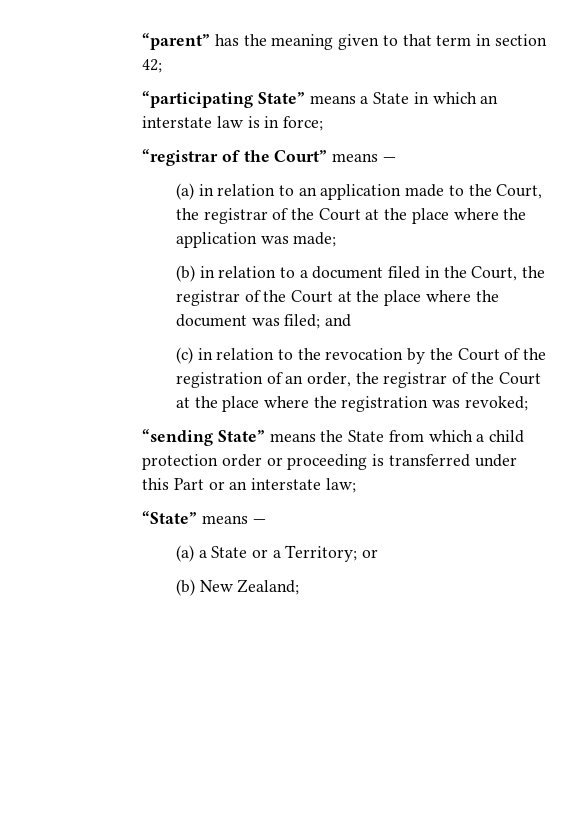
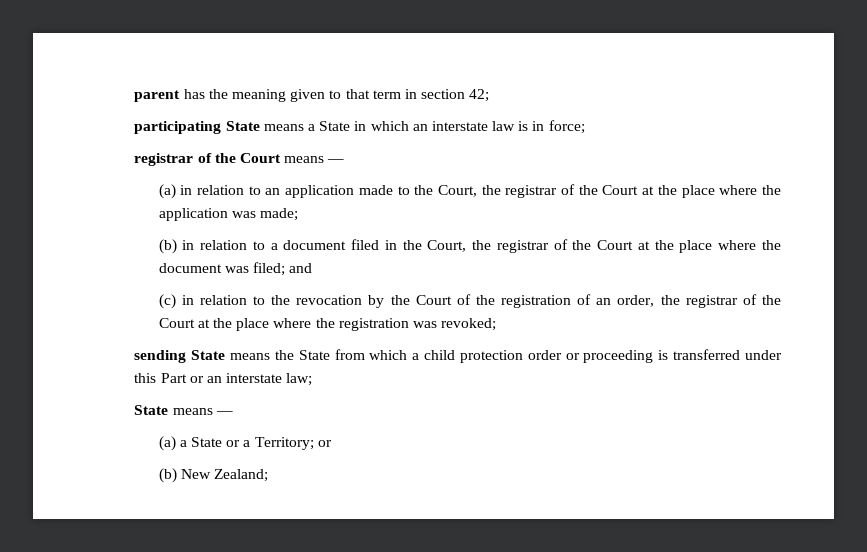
[142,33,211,50] “parent” -> [134,90,181,102] parent
[142,91,305,108] “participating State” -> [134,121,260,134] participating State
[142,149,328,166] “registrar of the Court” -> [134,153,281,166] registrar of the Court
[142,429,265,446] “sending State” -> [134,350,226,363] sending State
[142,511,198,524] “State” -> [134,405,169,415] State

